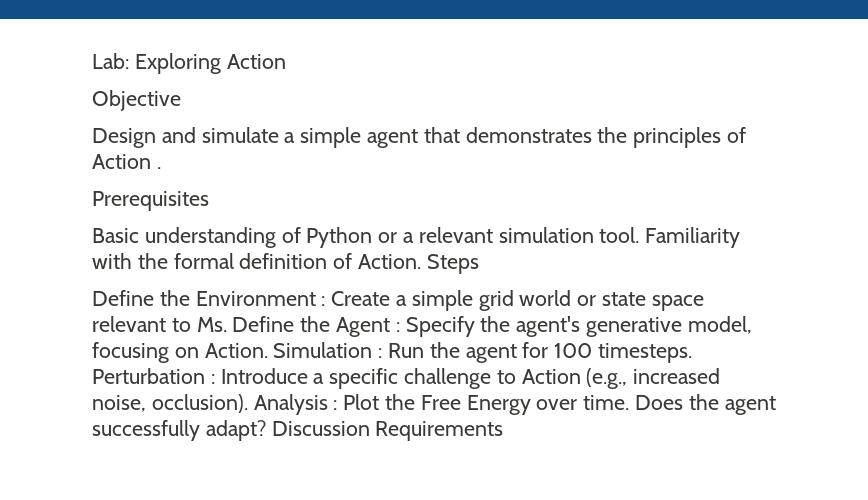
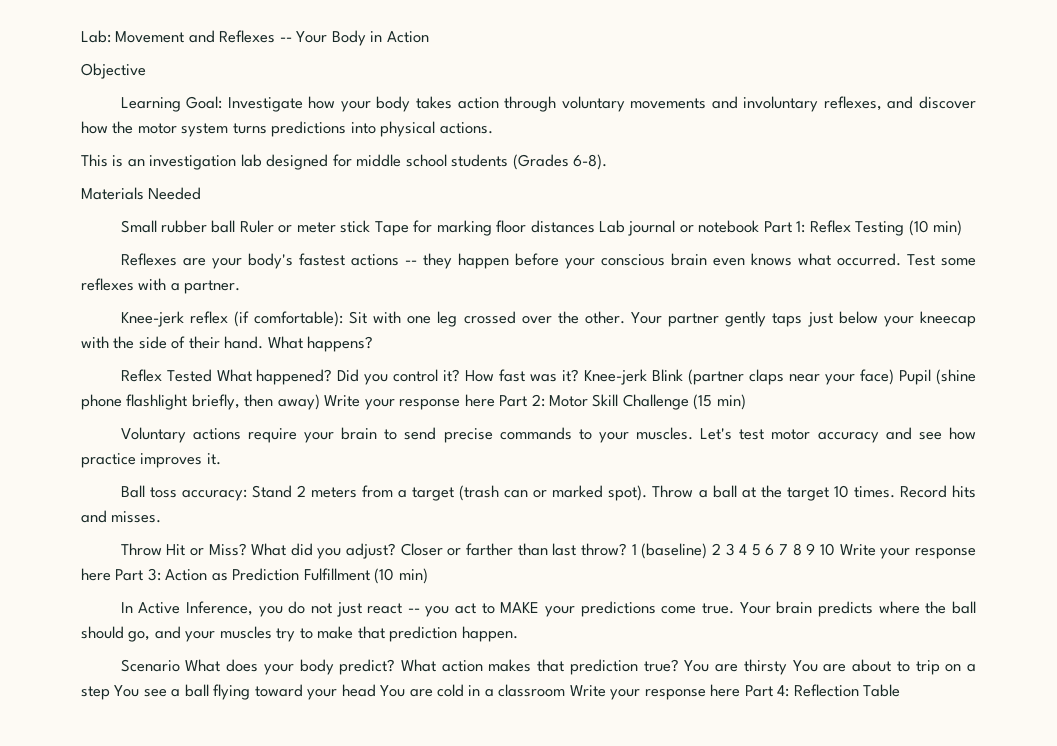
[134,53,286,74] [92,90,181,111] [92,127,747,148] [92,154,161,169] [92,191,209,211] [92,227,741,248] [92,253,479,274] [92,290,704,311] [92,316,752,337] [92,342,693,363] [92,368,721,389] [92,394,776,415] [92,420,504,441] Exploring Action // Objective // Design and simulate a simple agent that demonstrates the principles of Action . // Prerequisites // Basic understanding of Python or a relevant simulation tool. Familiarity with the formal definition of Action. Steps // Define the Environment : Create a simple grid world or state space relevant to Ms. Define the Agent : Specify the agent's generative model, focusing on Action. Simulation : Run the agent for 100 timesteps. Perturbation : Introduce a specific challenge to Action (e.g., increased noise, occlusion). Analysis : Plot the Free Energy over time. Does the agent successfully adapt? Discussion Requirements -> [115,30,429,46] [81,63,146,79] [120,96,976,112] [81,121,493,137] [81,154,608,170] [81,187,202,200] [120,220,963,236] [120,253,977,269] [81,278,241,294] [120,311,977,327] [81,336,374,352] [120,369,977,385] [81,394,746,410] [120,427,977,443] [81,453,221,468] [120,485,976,501] [81,510,162,523] [120,543,976,559] [81,568,428,584] [120,601,977,617] [81,626,518,642] [120,659,976,675] [81,684,901,700] Movement and Reflexes -- Your Body in Action // Objective // Learning Goal: Investigate how your body takes action through voluntary movements and involuntary reflexes, and discover how the motor system turns predictions into physical actions. // This is an investigation lab designed for middle school students (Grades 6-8). // Materials Needed // Small rubber ball Ruler or meter stick Tape for marking floor distances Lab journal or notebook Part 1: Reflex Testing (10 min) // Reflexes are your body's fastest actions -- they happen before your conscious brain even knows what occurred. Test some reflexes with a partner. // Knee-jerk reflex (if comfortable): Sit with one leg crossed over the other. Your partner gently taps just below your kneecap with the side of their hand. What happens? // Reflex Tested What happened? Did you control it? How fast was it? Knee-jerk Blink (partner claps near your face) Pupil (shine phone flashlight briefly, then away) Write your response here Part 2: Motor Skill Challenge (15 min) // Voluntary actions require your brain to send precise commands to your muscles. Let's test motor accuracy and see how practice improves it. // Ball toss accuracy: Stand 2 meters from a target (trash can or marked spot). Throw a ball at the target 10 times. Record hits and misses. // Throw Hit or Miss? What did you adjust? Closer or farther than last throw? 1 (baseline) 2 3 4 5 6 7 8 9 10 Write your response here Part 3: Action as Prediction Fulfillment (10 min) // In Active Inference, you do not just react -- you act to MAKE your predictions come true. Your brain predicts where the ball should go, and your muscles try to make that prediction happen. // Scenario What does your body predict? What action makes that prediction true? You are thirsty You are about to trip on a step You see a ball flying toward your head You are cold in a classroom Write your response here Part 4: Reflection Table

